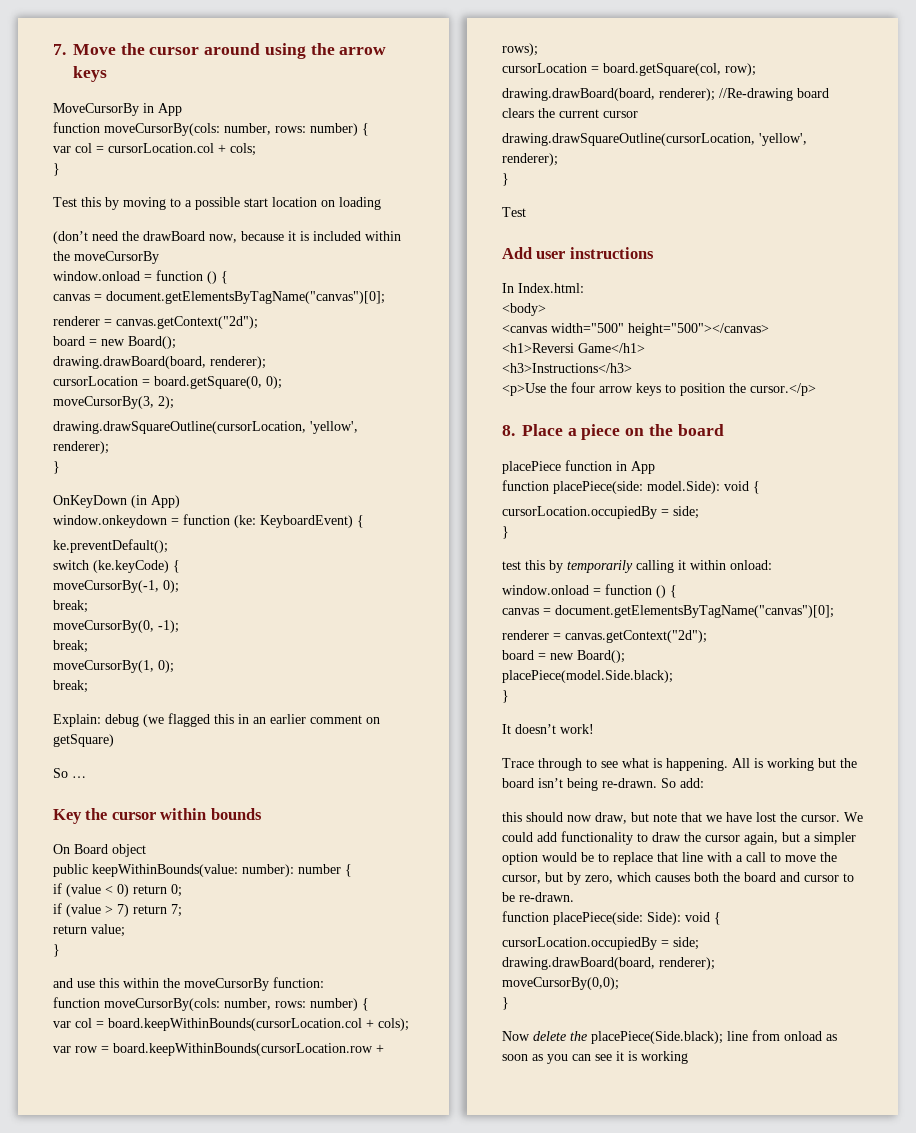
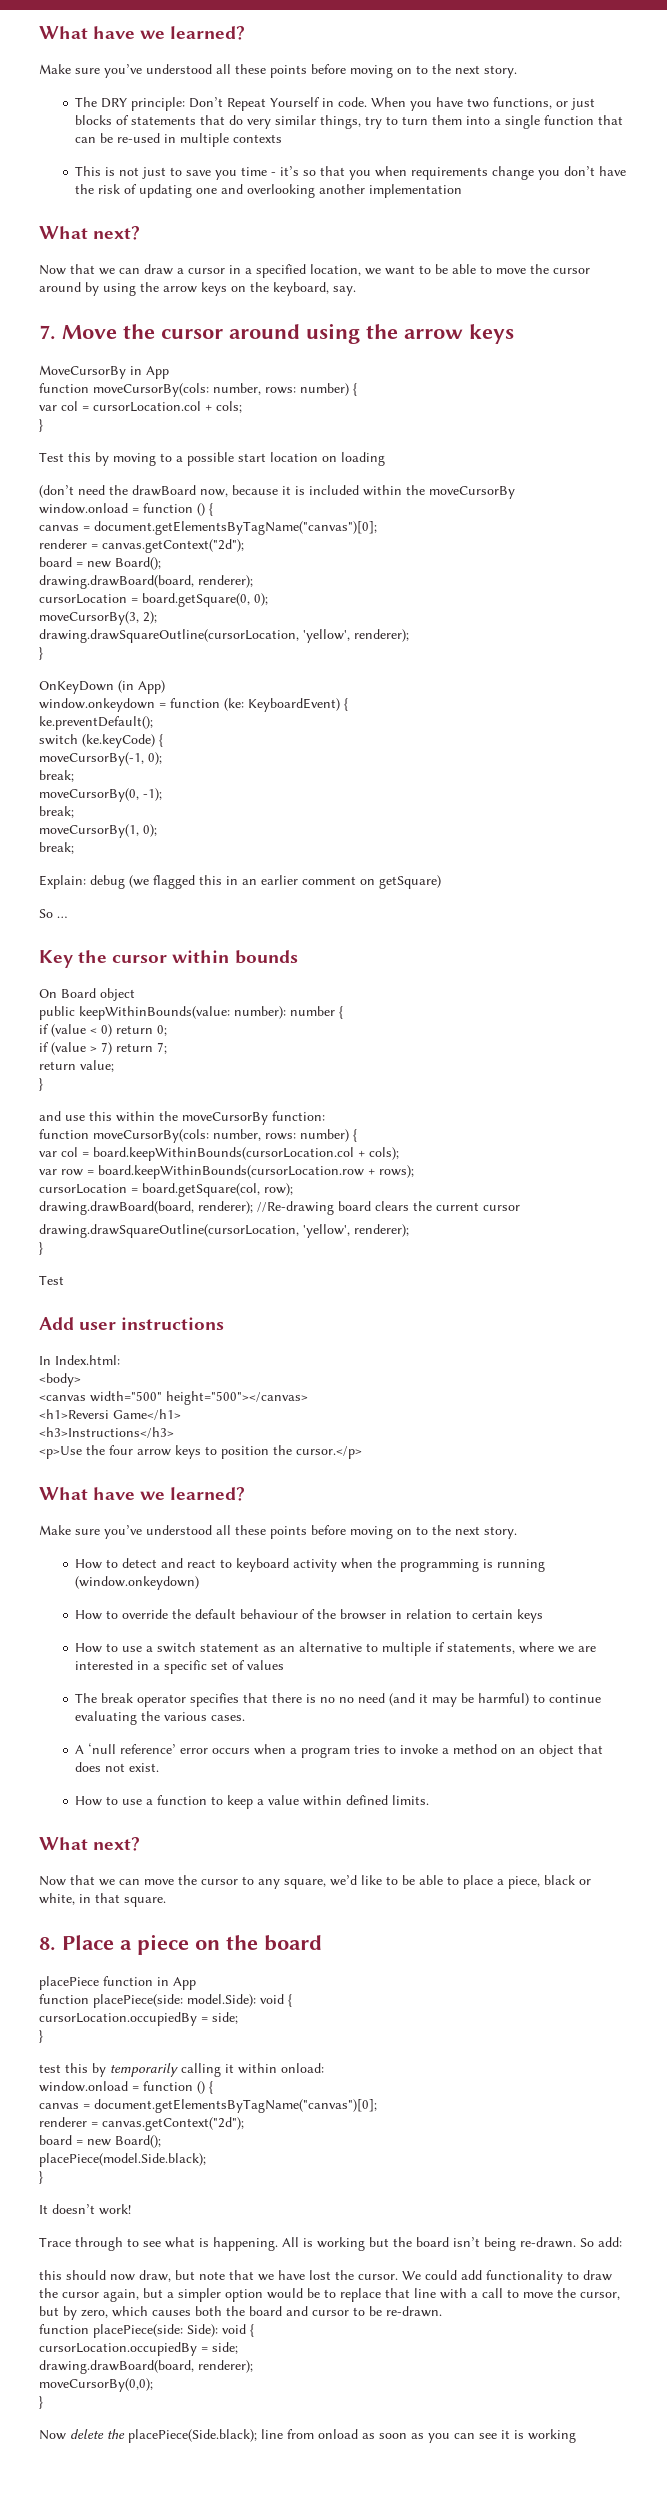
(53, 49) none -> [39,26,246,40] [39,64,517,78] [75,97,596,111] [75,115,624,129] [75,133,283,147] [75,166,627,180] [75,184,463,198] [39,226,141,240] [39,264,590,278] [39,282,356,296] What have we learned? // Make sure you’ve understood all these points before moving on to the next story. // The DRY principle: Don’t Repeat Yourself in code. When you have two functions, or just blocks of statements that do very similar things, try to turn them into a single function that can be re-used in multiple contexts // This is not just to save you time - it’s so that you when requirements change you don’t have the risk of updating one and overlooking another implementation // What next? // Now that we can draw a cursor in a specified location, we want to be able to move the cursor around by using the arrow keys on the keyboard, say. //
(816, 389) none -> [39,1487,246,1501] [39,1525,517,1539] [75,1558,546,1572] [75,1576,200,1590] [75,1609,544,1623] [75,1642,597,1656] [75,1660,285,1674] [75,1693,602,1707] [75,1711,246,1725] [75,1743,604,1758] [75,1762,160,1772] [75,1795,430,1809] [39,1837,141,1851] [39,1875,591,1889] [39,1893,166,1907] // What have we learned? // Make sure you’ve understood all these points before moving on to the next story. // How to detect and react to keyboard activity when the programming is running (window.onkeydown) // How to override the default behaviour of the browser in relation to certain keys // How to use a switch statement as an alternative to multiple if statements, where we are interested in a specific set of values // The break operator specifies that there is no no need (and it may be harmful) to continue evaluating the various cases. // A ‘null reference’ error occurs when a program tries to invoke a method on an object that does not exist. // How to use a function to keep a value within defined limits. // What next? // Now that we can move the cursor to any square, we’d like to be able to place a piece, black or white, in that square.

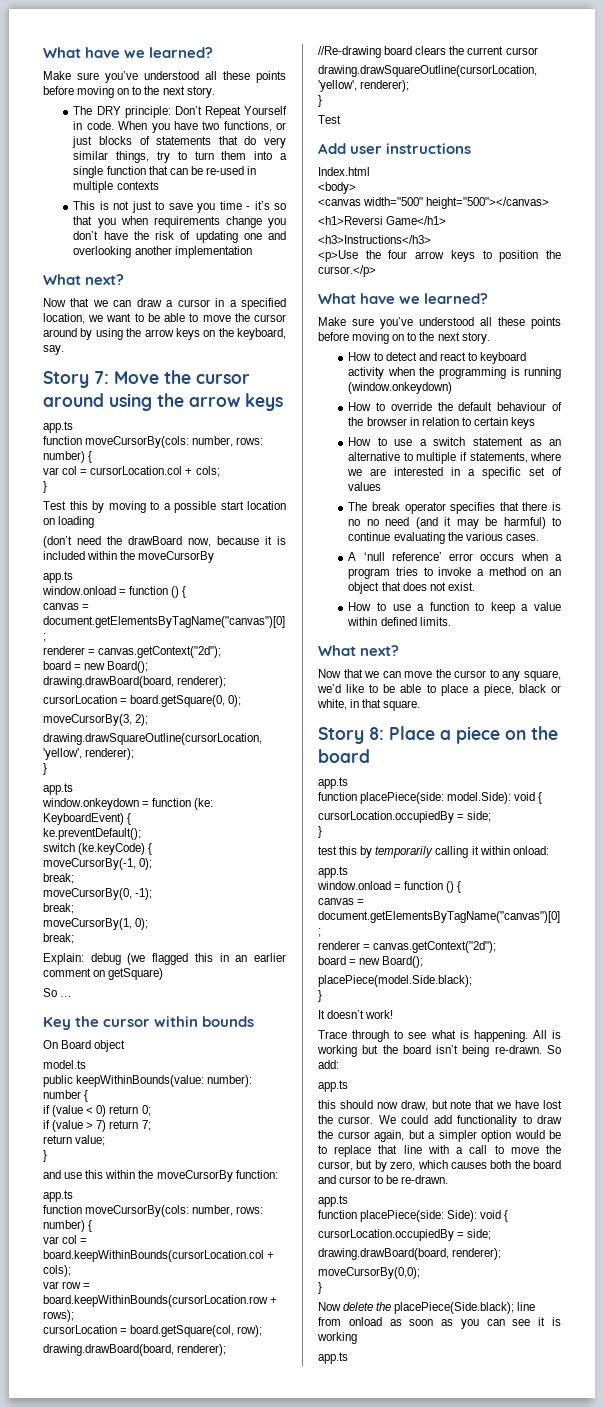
[39,325,55,340] 7. -> [43,371,109,388] Story 7:
[39,365,169,379] MoveCursorBy in App -> [43,421,73,433] app.ts
(515, 492) none -> [43,571,73,583] // app.ts
[39,680,165,694] OnKeyDown (in App) -> [43,783,73,795] app.ts
(135, 994) none -> [43,1060,86,1069] // model.ts
(325, 1116) none -> [43,1190,73,1202] // app.ts
[39,1355,120,1365] In Index.html: -> [318,167,370,176] Index.html
[39,1937,55,1951] 8. -> [318,727,384,744] Story 8:
[39,1976,196,1990] placePiece function in App -> [318,777,348,789] app.ts
(324, 2068) none -> [318,866,348,878] // app.ts
(622, 2242) none -> [318,1080,348,1092] // app.ts
(442, 2311) none -> [318,1195,348,1207] // app.ts
(576, 2436) none -> [318,1352,348,1364] // app.ts

